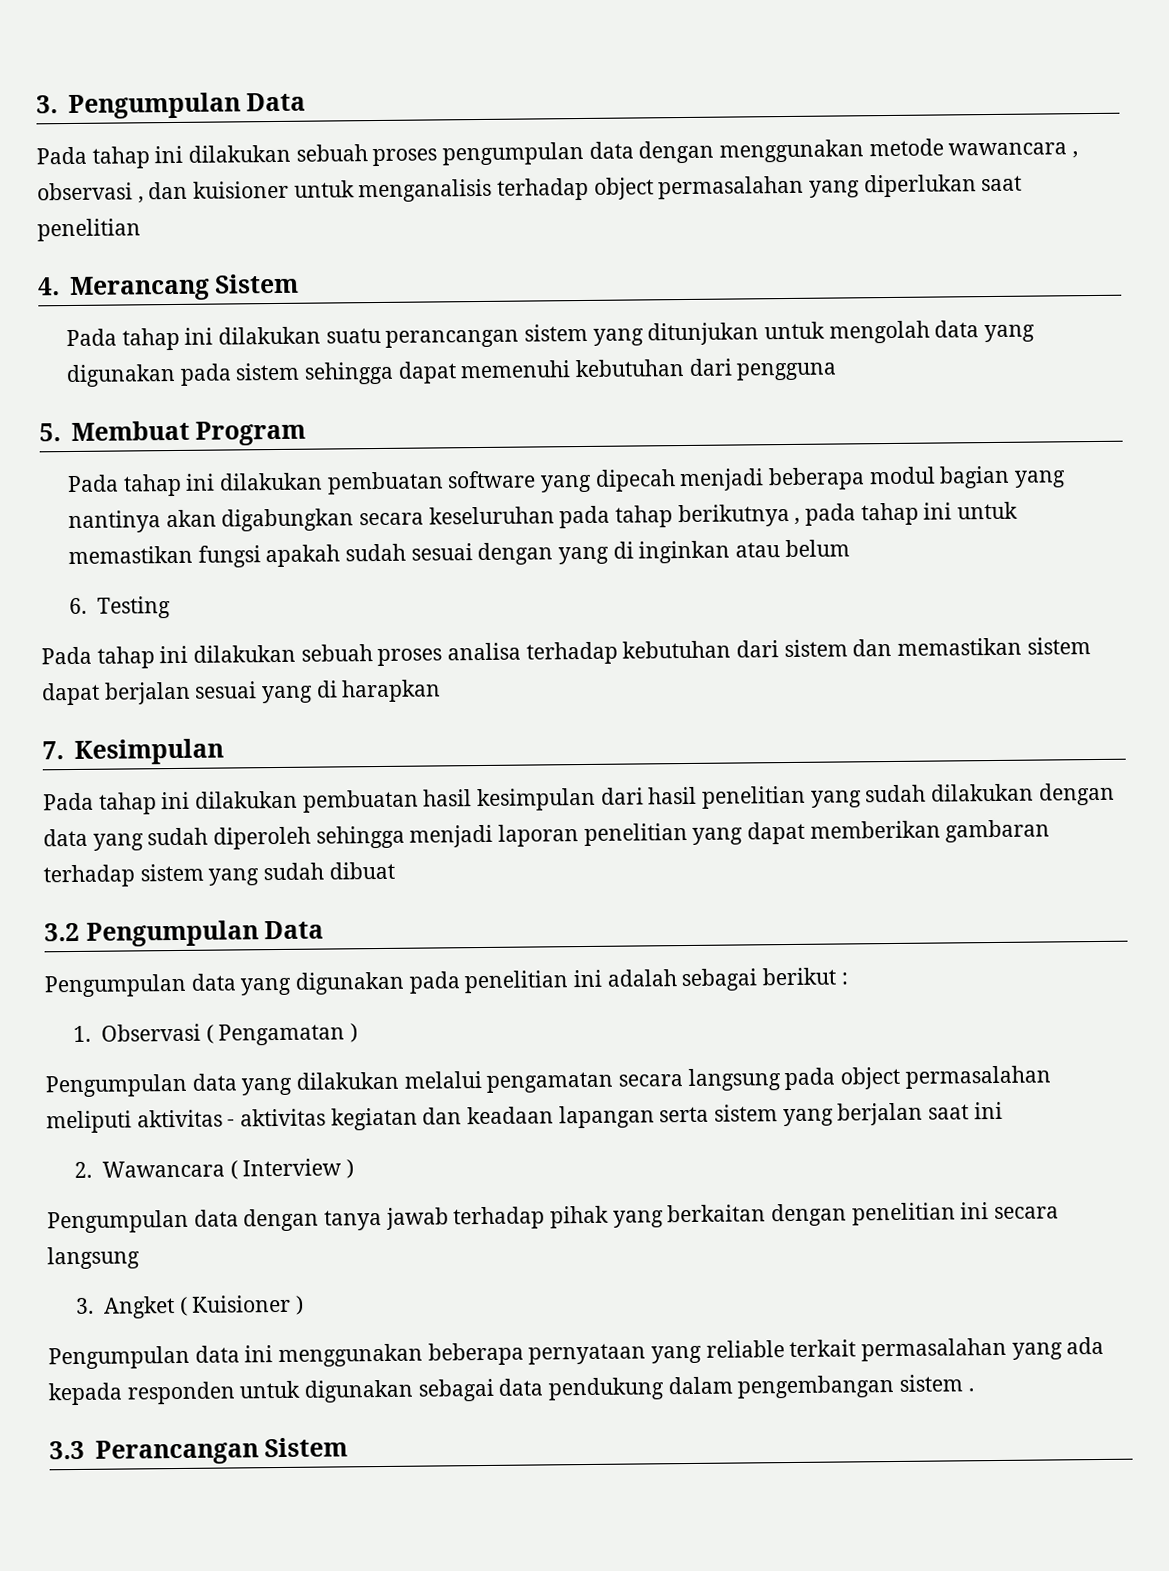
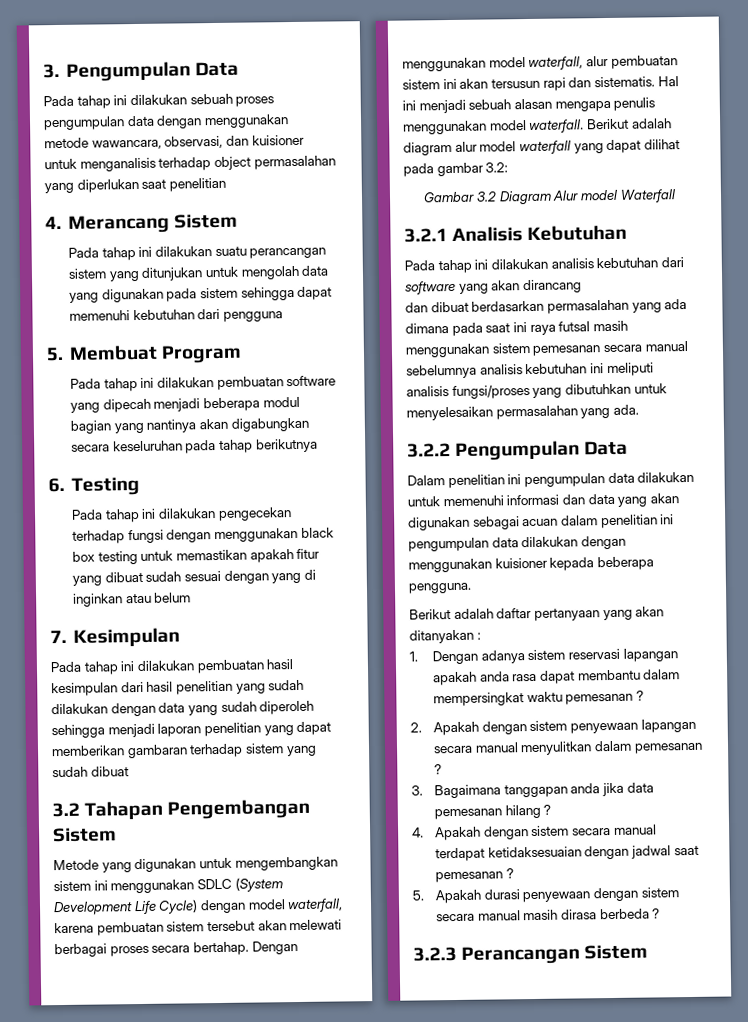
[948,142,1079,159] [37,182,144,204] wawancara , observasi , -> [91,135,224,150] wawancara, observasi,
[794,501,1018,526] [67,544,341,568] , pada tahap ini untuk memastikan fungsi apakah -> [48,476,141,496] [71,507,292,523] [72,527,334,544] [72,548,321,565] [72,571,143,586] // 6. Testing // Pada tahap ini dilakukan pengecekan terhadap fungsi dengan menggunakan black box testing untuk memastikan apakah fitur yang dibuat
[68,596,171,619] [41,637,1091,669] [41,679,442,706] // 6. Testing // Pada tahap ini dilakukan sebuah proses analisa terhadap kebutuhan dari sistem dan memastikan sistem dapat berjalan sesuai yang di harapkan -> (192, 597) none
[85,920,325,947] [44,967,848,998] [72,1023,358,1046] [45,1065,1051,1098] [46,1101,1003,1134] [73,1158,354,1180] [47,1202,1060,1234] [47,1246,140,1270] [74,1294,304,1319] [48,1336,1105,1370] [48,1374,974,1406] [49,1440,85,1460] Pengumpulan Data // Pengumpulan data yang digunakan pada penelitian ini adalah sebagai berikut : // 1. Observasi ( Pengamatan ) // Pengumpulan data yang dilakukan melalui pengamatan secara langsung pada object permasalahan meliputi aktivitas - aktivitas kegiatan dan keadaan lapangan serta sistem yang berjalan saat ini // 2. Wawancara ( Interview ) // Pengumpulan data dengan tanya jawab terhadap pihak yang berkaitan dengan penelitian ini secara langsung // 3. Angket ( Kuisioner ) // Pengumpulan data ini menggunakan beberapa pernyataan yang reliable terkait permasalahan yang ada kepada responden untuk digunakan sebagai data pendukung dalam pengembangan sistem . // 3.3 -> [84,798,311,820] [53,827,117,843] [53,856,338,873] [53,877,283,894] [53,898,344,916] [54,919,343,936] [54,941,298,958] [402,55,678,72] [402,76,679,91] [402,97,656,114] [403,118,672,135] [403,139,680,156] [403,162,509,177] [423,189,676,205] [404,224,628,243] [404,257,684,274] [405,279,582,295] [405,298,688,314] [405,320,628,336] [405,340,688,358] [406,362,654,379] [406,383,667,400] [406,404,639,421] [407,440,629,461] [407,471,695,489] [407,493,679,507] [408,514,675,531] [408,535,626,552] [408,556,654,573] [408,582,472,594] [409,606,665,621] [409,629,481,644] [409,648,678,665] [433,669,681,686] [433,690,644,707] [410,718,696,736] [434,740,703,756] [434,764,443,775] [411,782,654,799] [434,804,552,820] [412,824,657,841] [435,845,699,862] [435,868,514,883] [412,887,679,904] [436,908,661,922] [413,946,457,962] Tahapan Pengembangan Sistem // Metode yang digunakan untuk mengembangkan sistem ini menggunakan SDLC (System Development Life Cycle) dengan model waterfall, karena pembuatan sistem tersebut akan melewati berbagai proses secara bertahap. Dengan menggunakan model waterfall, alur pembuatan sistem ini akan tersusun rapi dan sistematis. Hal ini menjadi sebuah alasan mengapa penulis menggunakan model waterfall. Berikut adalah diagram alur model waterfall yang dapat dilihat pada gambar 3.2: // Gambar 3.2 Diagram Alur model Waterfall // 3.2.1 Analisis Kebutuhan // Pada tahap ini dilakukan analisis kebutuhan dari software yang akan dirancang // dan dibuat berdasarkan permasalahan yang ada dimana pada saat ini raya futsal masih menggunakan sistem pemesanan secara manual sebelumnya analisis kebutuhan ini meliputi analisis fungsi/proses yang dibutuhkan untuk menyelesaikan permasalahan yang ada. // 3.2.2 Pengumpulan Data // Dalam penelitian ini pengumpulan data dilakukan untuk memenuhi informasi dan data yang akan digunakan sebagai acuan dalam penelitian ini pengumpulan data dilakukan dengan menggunakan kuisioner kepada beberapa pengguna. // Berikut adalah daftar pertanyaan yang akan ditanyakan : // 1. Dengan adanya sistem reservasi lapangan apakah anda rasa dapat membantu dalam mempersingkat waktu pemesanan ? // 2. Apakah dengan sistem penyewaan lapangan secara manual menyulitkan dalam pemesanan ? // 3. Bagaimana tanggapan anda jika data pemesanan hilang ? // 4. Apakah dengan sistem secara manual terdapat ketidaksesuaian dengan jadwal saat pemesanan ? // 5. Apakah durasi penyewaan dengan sistem secara manual masih dirasa berbeda ? // 3.2.3

